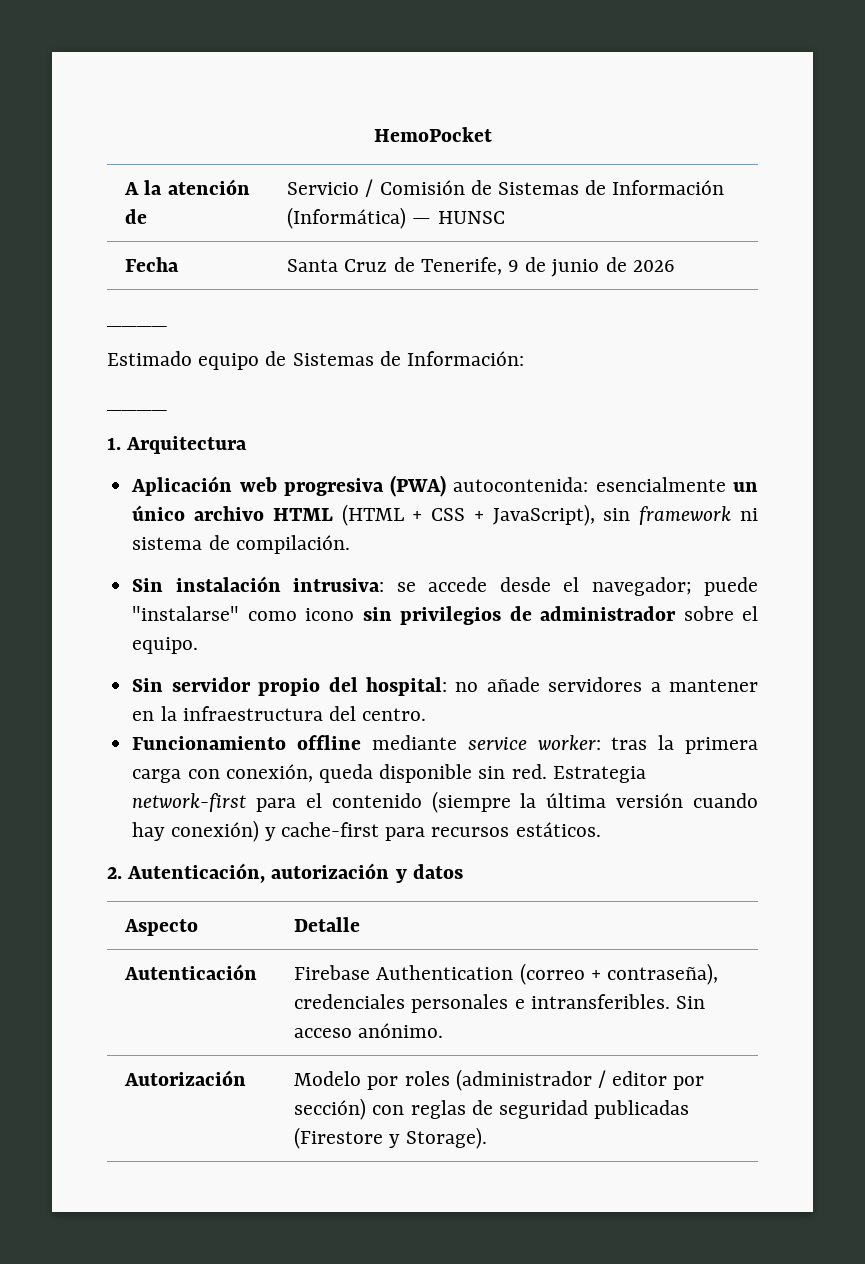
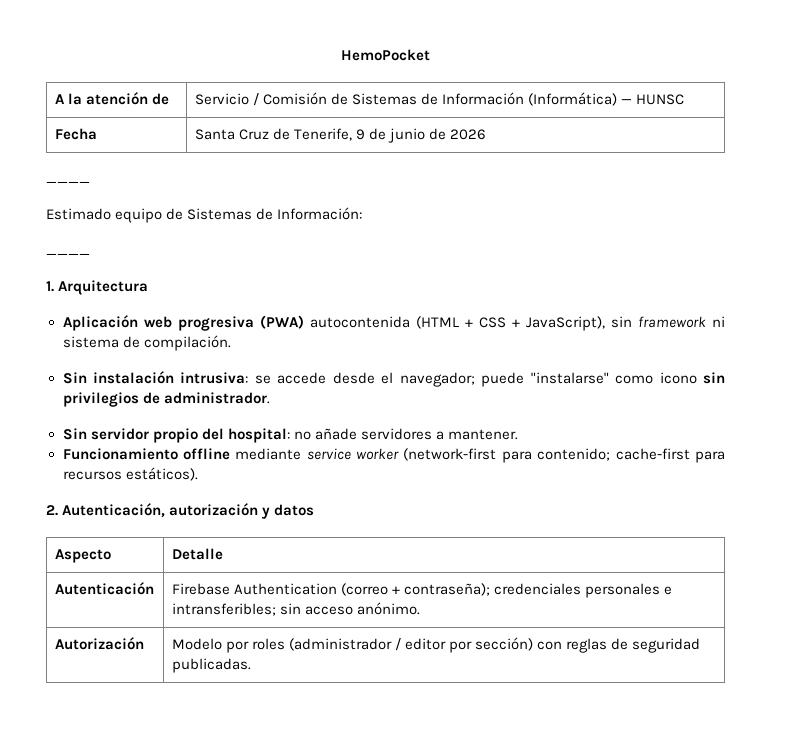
[453,477,758,492] [132,505,333,521] autocontenida: esencialmente un único archivo HTML -> [309,316,410,328] autocontenida
[540,606,758,621] [132,637,199,654] administrador sobre el equipo. -> [163,392,270,404] administrador.
[669,679,758,692] [132,706,427,721] [132,735,758,754] [132,764,646,783] [132,791,758,813] [132,820,276,842] mantener en la infraestructura del centro. // Funcionamiento offline mediante service worker: tras la primera carga con conexión, queda disponible sin red. Estrategia network-first para el contenido (siempre la última versión cuando hay conexión) y -> [447,429,518,440] [62,448,611,463] mantener. // Funcionamiento offline mediante service worker (network-first para contenido;
[515,822,601,837] estáticos. -> [125,467,198,481] estáticos).
[607,963,719,985] contraseña), -> [403,583,490,596] contraseña);
[530,994,706,1009] intransferibles. Sin -> [171,603,301,616] intransferibles; sin
[594,1100,690,1119] [294,1127,487,1149] publicadas (Firestore y Storage). -> [171,658,251,673] publicadas.

